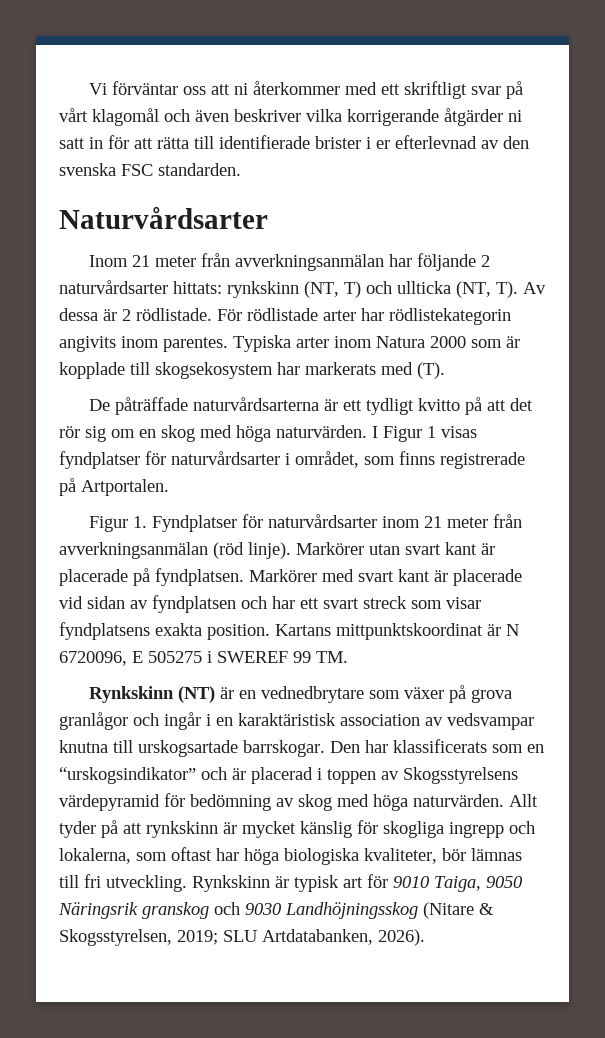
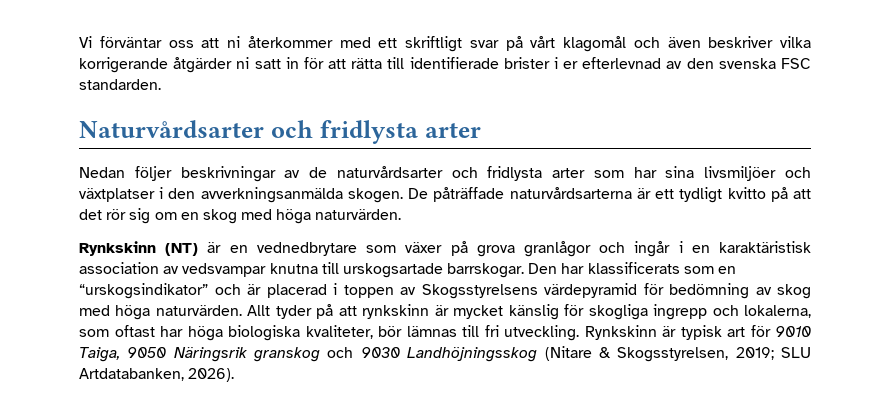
[89,253,491,271] [59,280,546,298] [59,308,511,325] [59,335,520,352] [59,362,445,379] // Inom 21 meter från avverkningsanmälan har följande 2 naturvårdsarter hittats: rynkskinn (NT, T) och ullticka (NT, T). Av dessa är 2 rödlistade. För rödlistade arter har rödlistekategorin angivits inom parentes. Typiska arter inom Natura 2000 som är kopplade till skogsekosystem har markerats med (T). // -> [270,120,481,144] [79,166,811,182] [79,187,403,203] och fridlysta arter // Nedan följer beskrivningar av de naturvårdsarter och fridlysta arter som har sina livsmiljöer och växtplatser i den avverkningsanmälda skogen.
[372,426,477,442] [59,451,525,469] [59,478,169,496] [89,514,523,532] [59,542,495,559] [59,568,522,586] [59,595,481,613] [59,622,519,640] [59,651,348,666] I Figur 1 visas fyndplatser för naturvårdsarter i området, som finns registrerade på Artportalen. // Figur 1. Fyndplatser för naturvårdsarter inom 21 meter från avverkningsanmälan (röd linje). Markörer utan svart kant är placerade på fyndplatsen. Markörer med svart kant är placerade vid sidan av fyndplatsen och har ett svart streck som visar fyndplatsens exakta position. Kartans mittpunktskoordinat är N 6720096, E 505275 i SWEREF 99 TM. -> (402, 214) none

